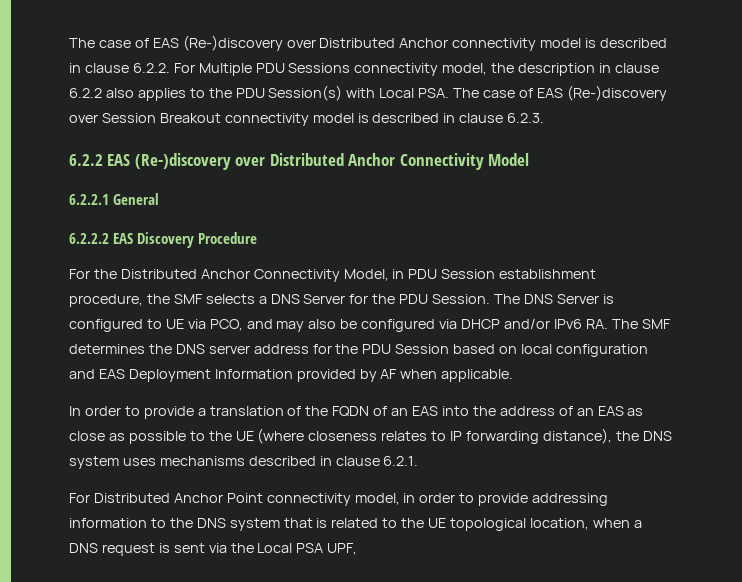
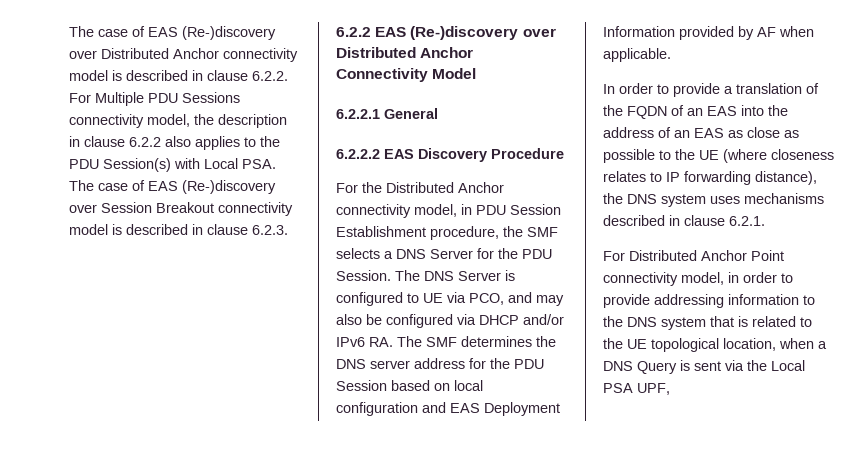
[253,269,389,282] Connectivity Model, -> [336,204,457,218] connectivity model,
[499,269,597,279] establishment -> [336,226,426,237] Establishment
[101,543,155,556] request -> [637,361,677,374] Query

